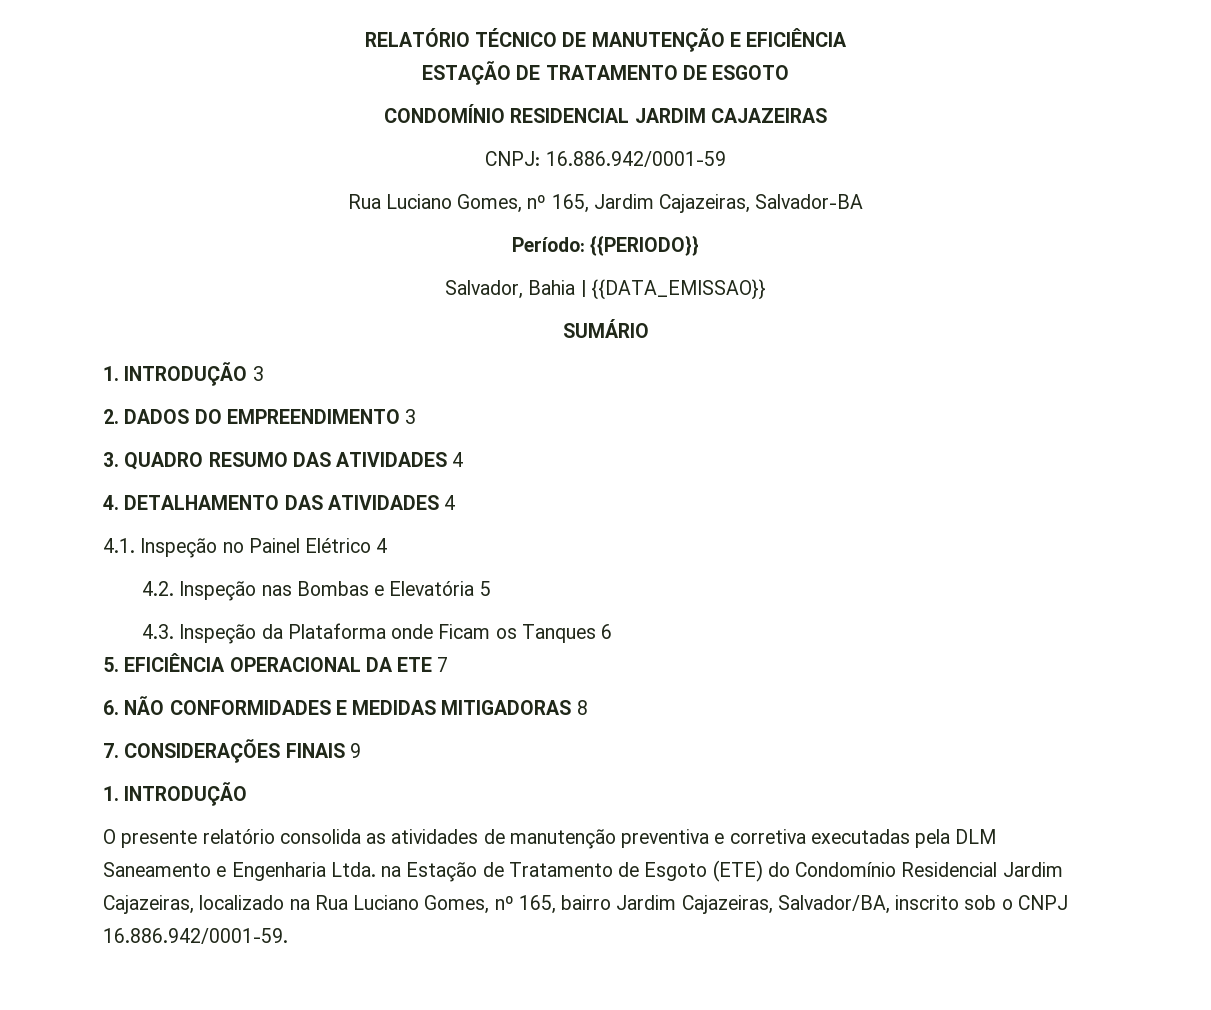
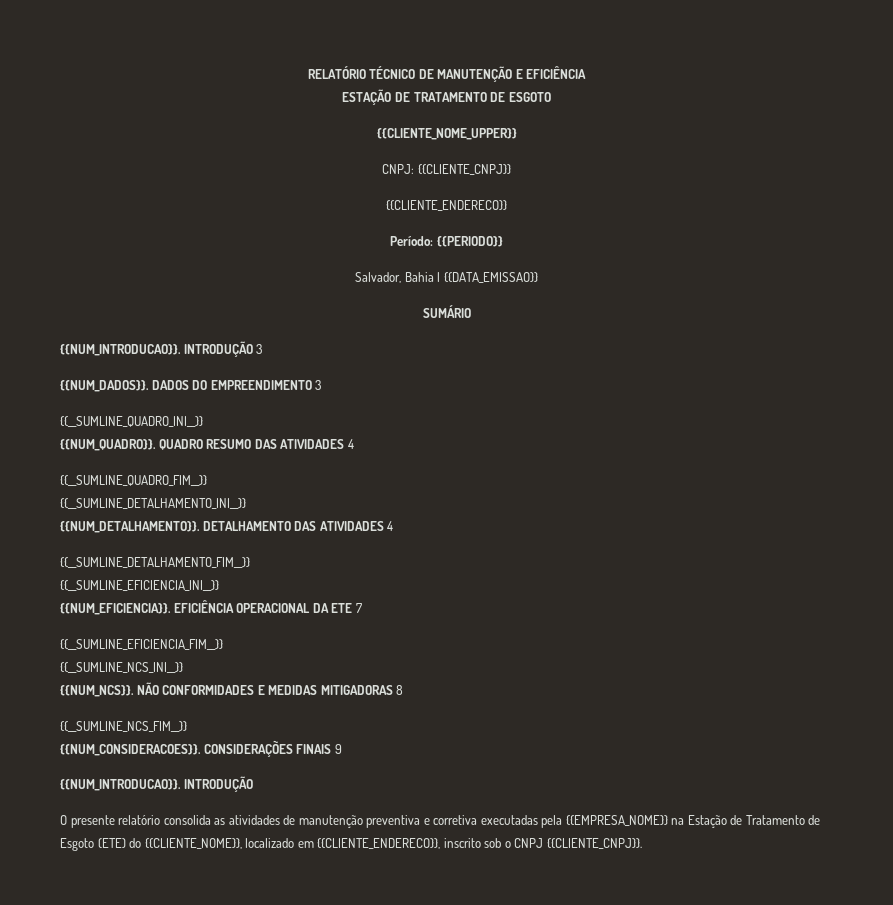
[384,104,827,123] [485,151,726,167] [347,194,864,213] CONDOMÍNIO RESIDENCIAL JARDIM CAJAZEIRAS // CNPJ: 16.886.942/0001-59 // Rua Luciano Gomes, nº 165, Jardim Cajazeiras, Salvador-BA -> [376,128,517,140] [382,164,511,175] [386,200,507,211] {{CLIENTE_NOME_UPPER}} // CNPJ: {{CLIENTE_CNPJ}} // {{CLIENTE_ENDERECO}}
[103,366,119,381] 1. -> [60,344,181,356] {{NUM_INTRODUCAO}}.
[103,409,119,424] 2. -> [60,380,149,392] {{NUM_DADOS}}.
[103,452,119,467] 3. -> [60,416,203,427] [60,439,156,451] {{__SUMLINE_QUADRO_INI__}} // {{NUM_QUADRO}}.
[103,495,119,510] 4. -> [60,475,207,486] [60,498,246,509] [60,521,200,533] {{__SUMLINE_QUADRO_FIM__}} // {{__SUMLINE_DETALHAMENTO_INI__}} // {{NUM_DETALHAMENTO}}.
[103,538,388,558] [141,581,491,601] [141,623,613,644] [103,657,119,672] 4.1. Inspeção no Painel Elétrico 4 // 4.2. Inspeção nas Bombas e Elevatória 5 // 4.3. Inspeção da Plataforma onde Ficam os Tanques 6 // 5. -> [60,557,250,568] [60,580,219,591] [60,603,171,615] {{__SUMLINE_DETALHAMENTO_FIM__}} // {{__SUMLINE_EFICIENCIA_INI__}} // {{NUM_EFICIENCIA}}.
[103,700,119,715] 6. -> [60,639,223,650] [60,662,183,673] [60,685,134,697] {{__SUMLINE_EFICIENCIA_FIM__}} // {{__SUMLINE_NCS_INI__}} // {{NUM_NCS}}.
[103,743,119,758] 7. -> [60,721,187,732] [60,744,201,756] {{__SUMLINE_NCS_FIM__}} // {{NUM_CONSIDERACOES}}.
[103,786,119,801] 1. -> [60,779,181,791] {{NUM_INTRODUCAO}}.
[955,829,997,844] [103,862,376,881] DLM Saneamento e Engenharia Ltda. -> [565,815,668,826] {{EMPRESA_NOME}}
[795,862,1063,877] [103,895,890,914] Condomínio Residencial Jardim Cajazeiras, localizado na Rua Luciano Gomes, nº 165, bairro Jardim Cajazeiras, Salvador/BA, -> [144,838,441,849] {{CLIENTE_NOME}}, localizado em {{CLIENTE_ENDERECO}},
[103,928,288,944] 16.886.942/0001-59. -> [546,838,642,849] {{CLIENTE_CNPJ}}.

